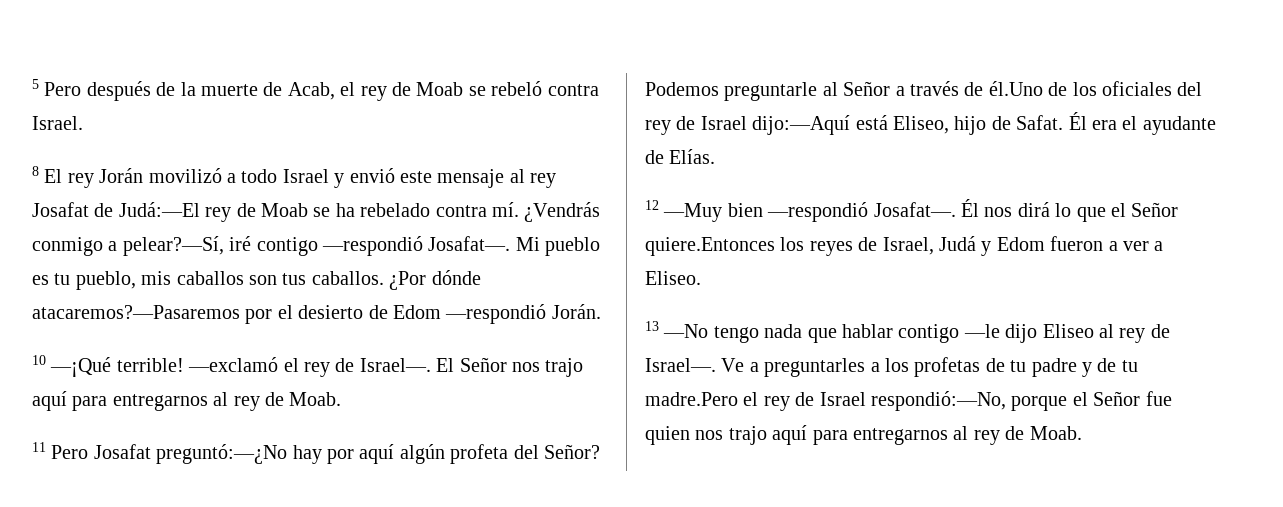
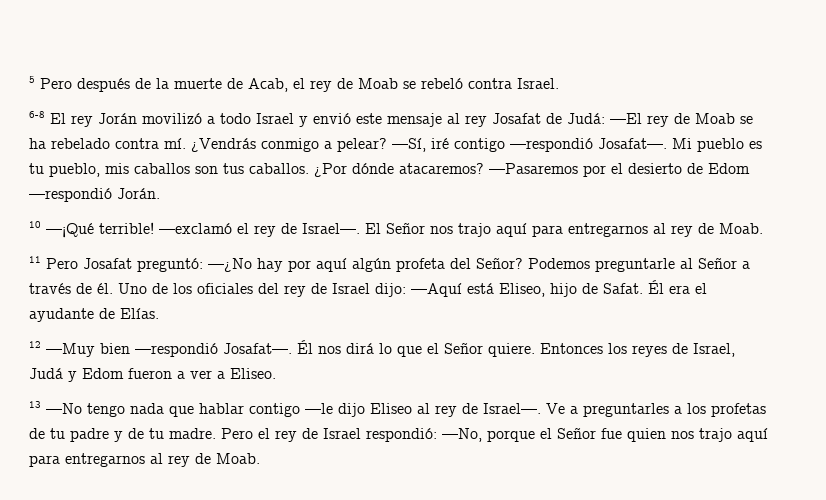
[32,166,39,176] 8 -> [29,111,45,118] 6-8
[118,202,200,217] Judá:—El -> [567,113,642,124] Judá: —El
[122,236,224,256] pelear?—Sí, -> [337,138,426,152] pelear? —Sí,
[32,305,240,319] atacaremos?—Pasaremos -> [399,163,578,174] atacaremos? —Pasaremos
[156,444,288,464] preguntó:—¿No -> [137,258,252,272] preguntó: —¿No
[988,81,1043,96] él.Uno -> [97,283,147,294] él. Uno
[752,115,851,135] dijo:—Aquí -> [375,283,462,297] dijo: —Aquí
[645,237,775,256] quiere.Entonces -> [488,343,603,357] quiere. Entonces
[645,392,738,406] madre.Pero -> [169,428,253,439] madre. Pero
[871,391,1006,411] respondió:—No, -> [366,428,482,442] respondió: —No,

